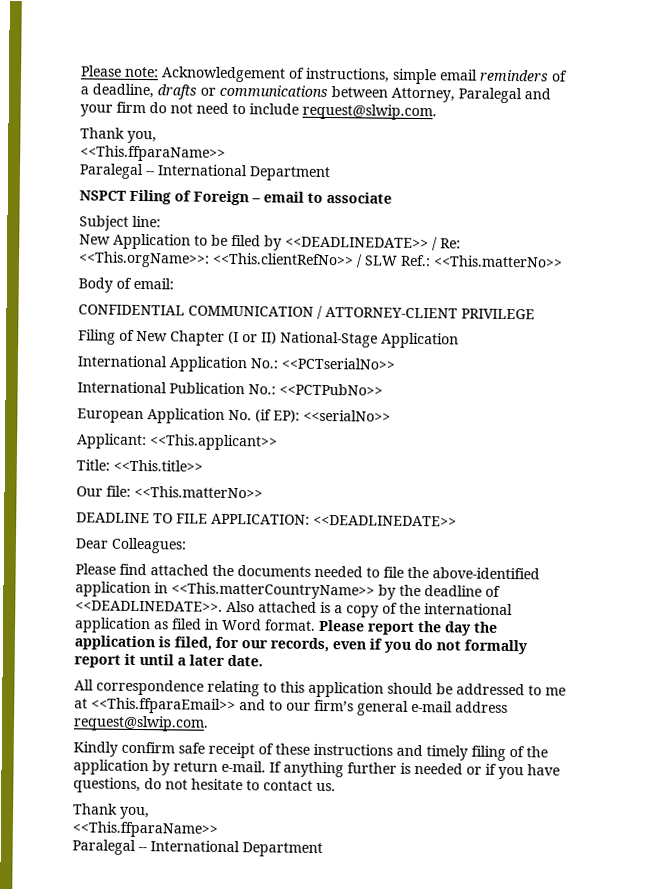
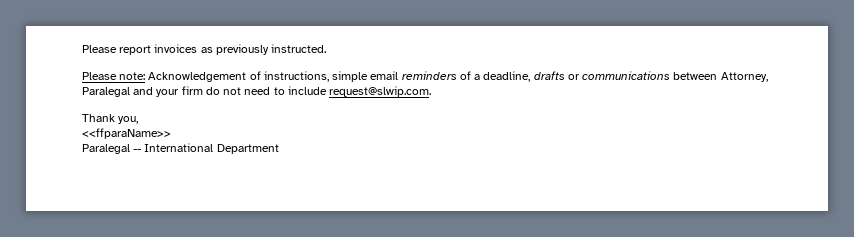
[81,65,122,77] Please -> [82,44,327,55] [82,72,117,80] Please report invoices as previously instructed. // Please
[80,145,226,162] [79,163,331,182] [79,189,392,206] [79,215,161,231] [79,233,461,251] [78,251,563,268] [78,277,174,293] [78,304,535,320] [78,329,459,349] [77,355,395,373] [77,381,383,396] [77,408,391,424] [76,433,278,451] [76,459,203,472] [76,485,263,499] [76,512,457,527] [75,537,187,554] [75,563,540,580] [75,581,501,600] [75,600,513,618] [74,617,498,636] [74,635,528,655] [74,653,263,668] [74,679,566,698] [74,697,508,716] [73,715,209,732] [73,741,548,761] [73,759,560,780] [73,777,336,794] [73,803,150,820] [72,821,218,838] [72,839,323,858] <<This.ffparaName>> // Paralegal -- International Department // NSPCT Filing of Foreign – email to associate // Subject line: // New Application to be filed by <<DEADLINEDATE>> / Re: <<This.orgName>>: <<This.clientRefNo>> / SLW Ref.: <<This.matterNo>> // Body of email: // CONFIDENTIAL COMMUNICATION / ATTORNEY-CLIENT PRIVILEGE // Filing of New Chapter (I or II) National-Stage Application // International Application No.: <<PCTserialNo>> // International Publication No.: <<PCTPubNo>> // European Application No. (if EP): <<serialNo>> // Applicant: <<This.applicant>> // Title: <<This.title>> // Our file: <<This.matterNo>> // DEADLINE TO FILE APPLICATION: <<DEADLINEDATE>> // Dear Colleagues: // Please find attached the documents needed to file the above-identified application in <<This.matterCountryName>> by the deadline of <<DEADLINEDATE>>. Also attached is a copy of the international application as filed in Word format. Please report the day the application is filed, for our records, even if you do not formally report it until a later date. // All correspondence relating to this application should be addressed to me at <<This.ffparaEmail>> and to our firm’s general e-mail address request@slwip.com. // Kindly confirm safe receipt of these instructions and timely filing of the application by return e-mail. If anything further is needed or if you have questions, do not hesitate to contact us. // Thank you, // <<This.ffparaName>> // Paralegal -- International Department -> [82,128,171,139] [82,143,279,154] <<ffparaName>> // Paralegal -- International Department

